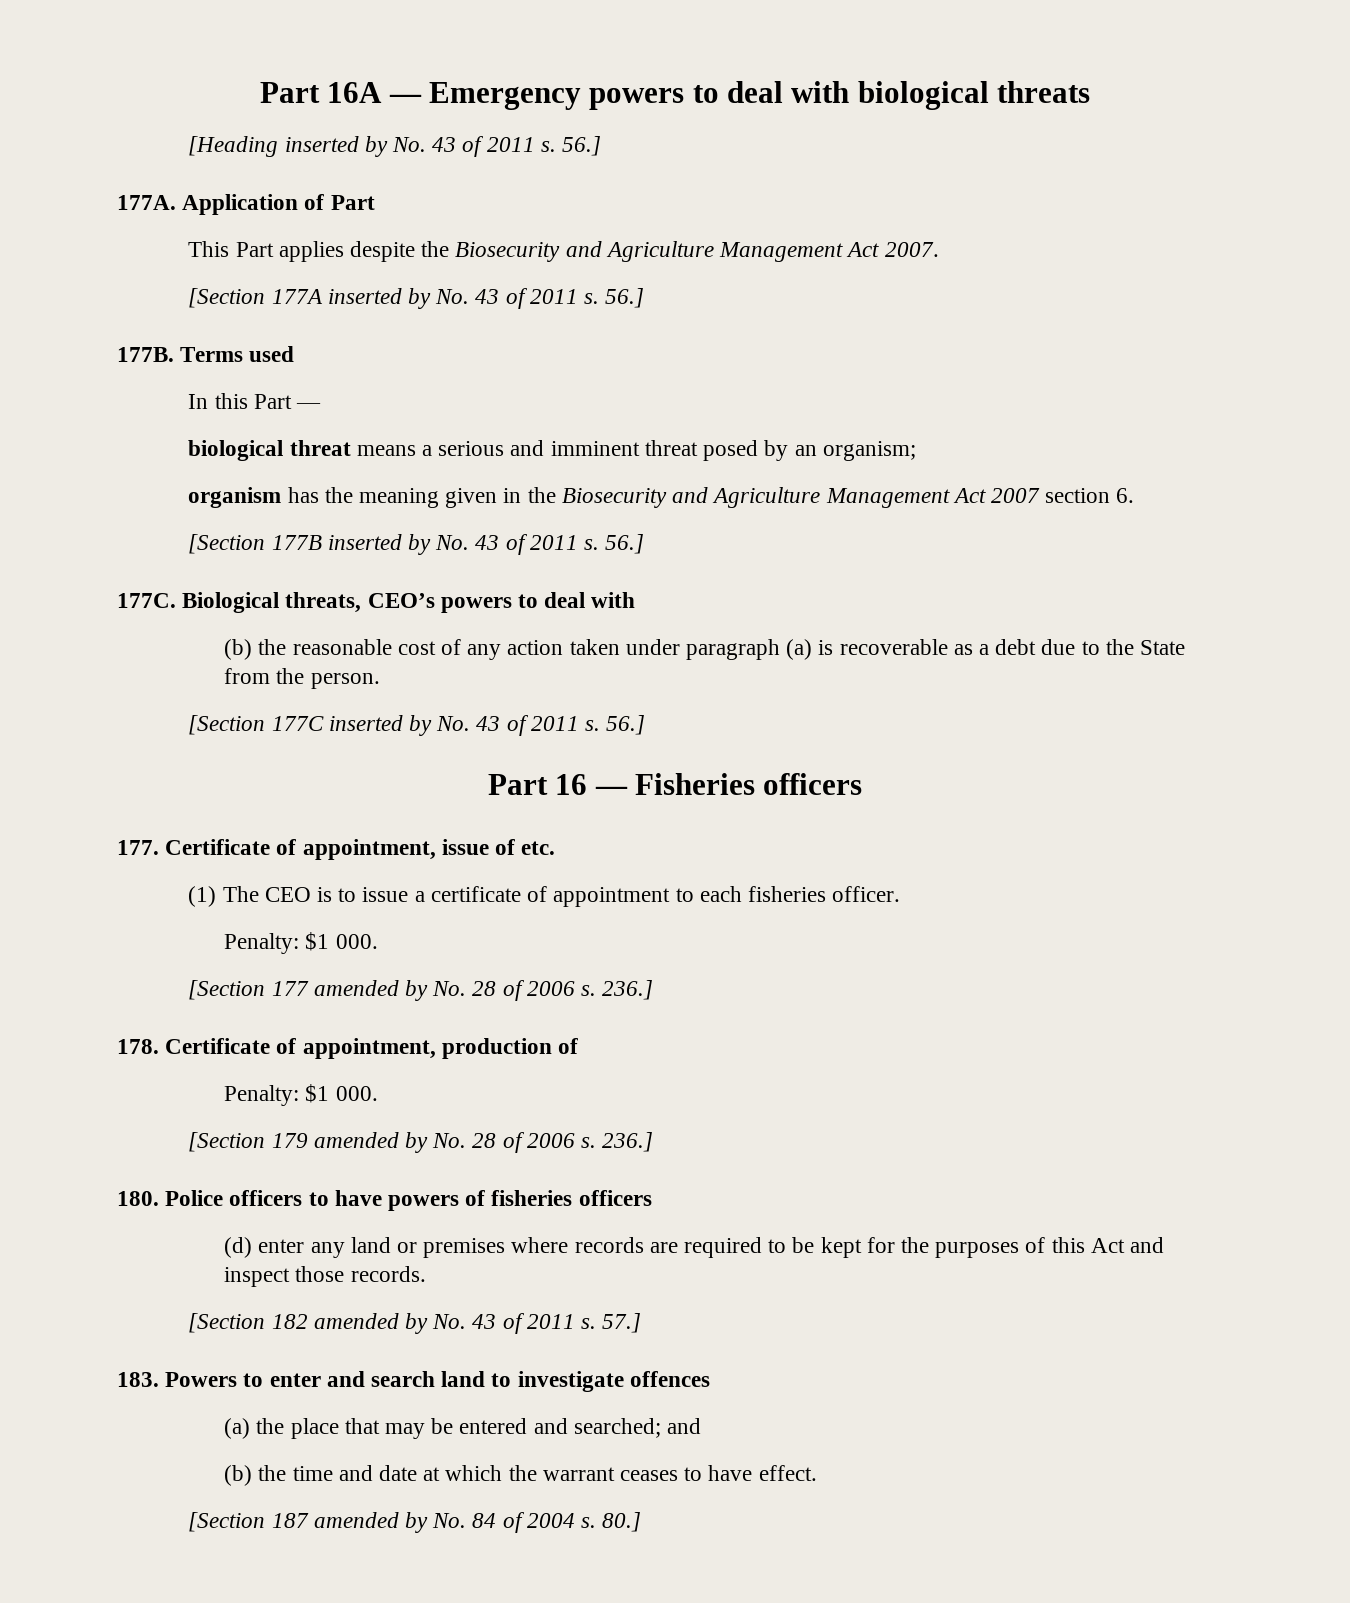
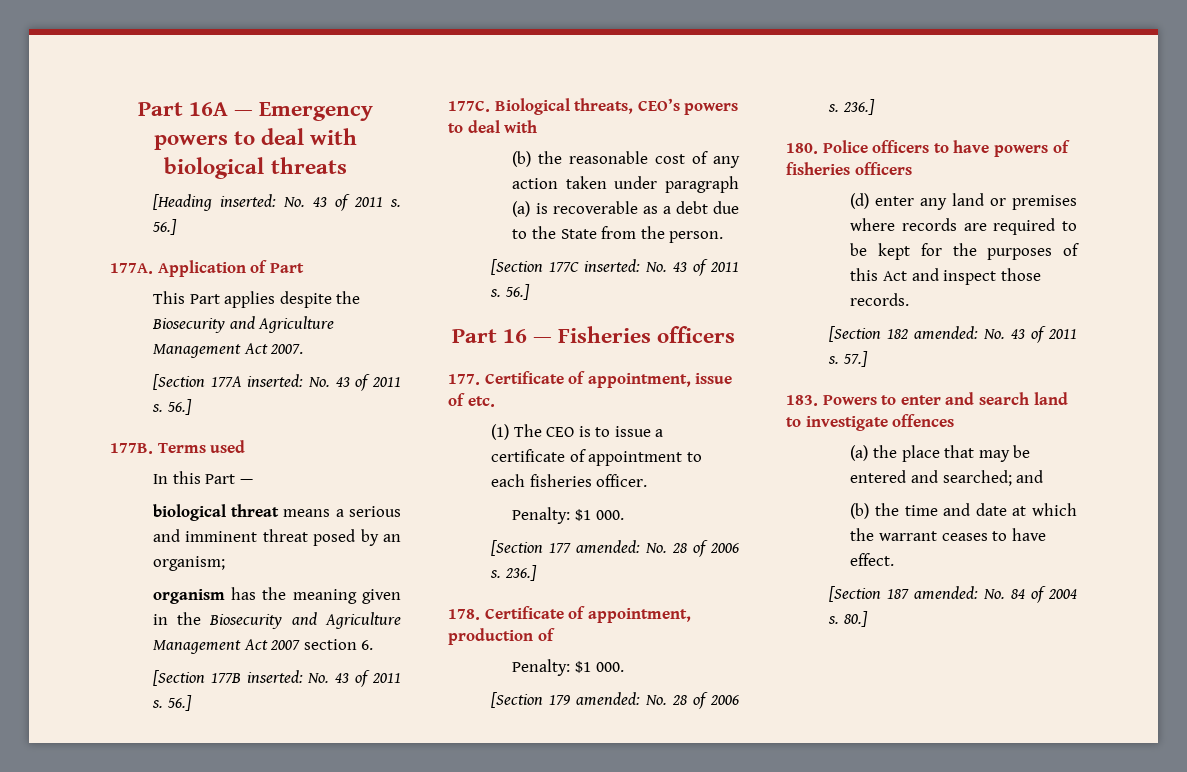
[284,136,388,157] inserted by -> [219,194,276,207] inserted:
[327,288,432,309] inserted by -> [247,374,304,387] inserted:
[327,534,432,555] inserted by -> [246,670,303,683] inserted:
[328,715,433,736] inserted by -> [583,259,640,272] inserted:
[313,980,429,1001] amended by -> [575,540,640,554] amended:
[313,1132,429,1153] amended by -> [575,692,640,706] amended:
[313,1313,429,1334] amended by -> [913,326,978,340] amended:
[313,1512,429,1533] amended by -> [913,586,978,600] amended:

